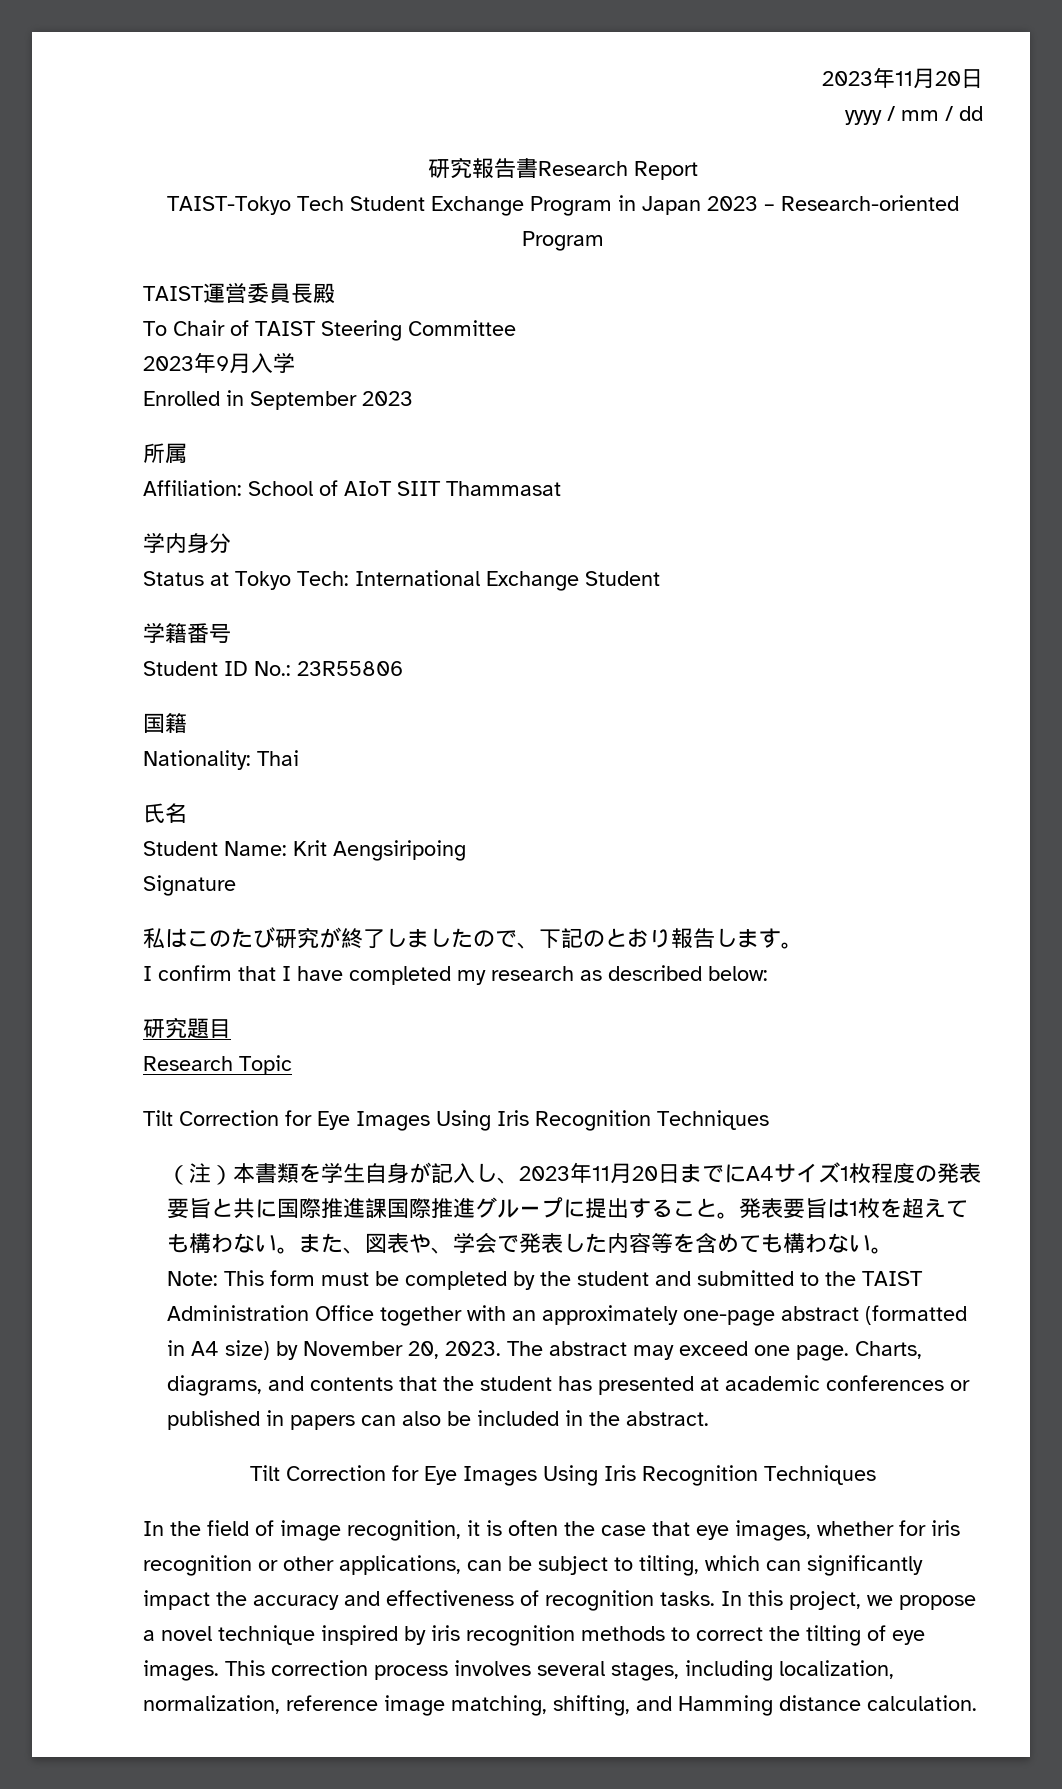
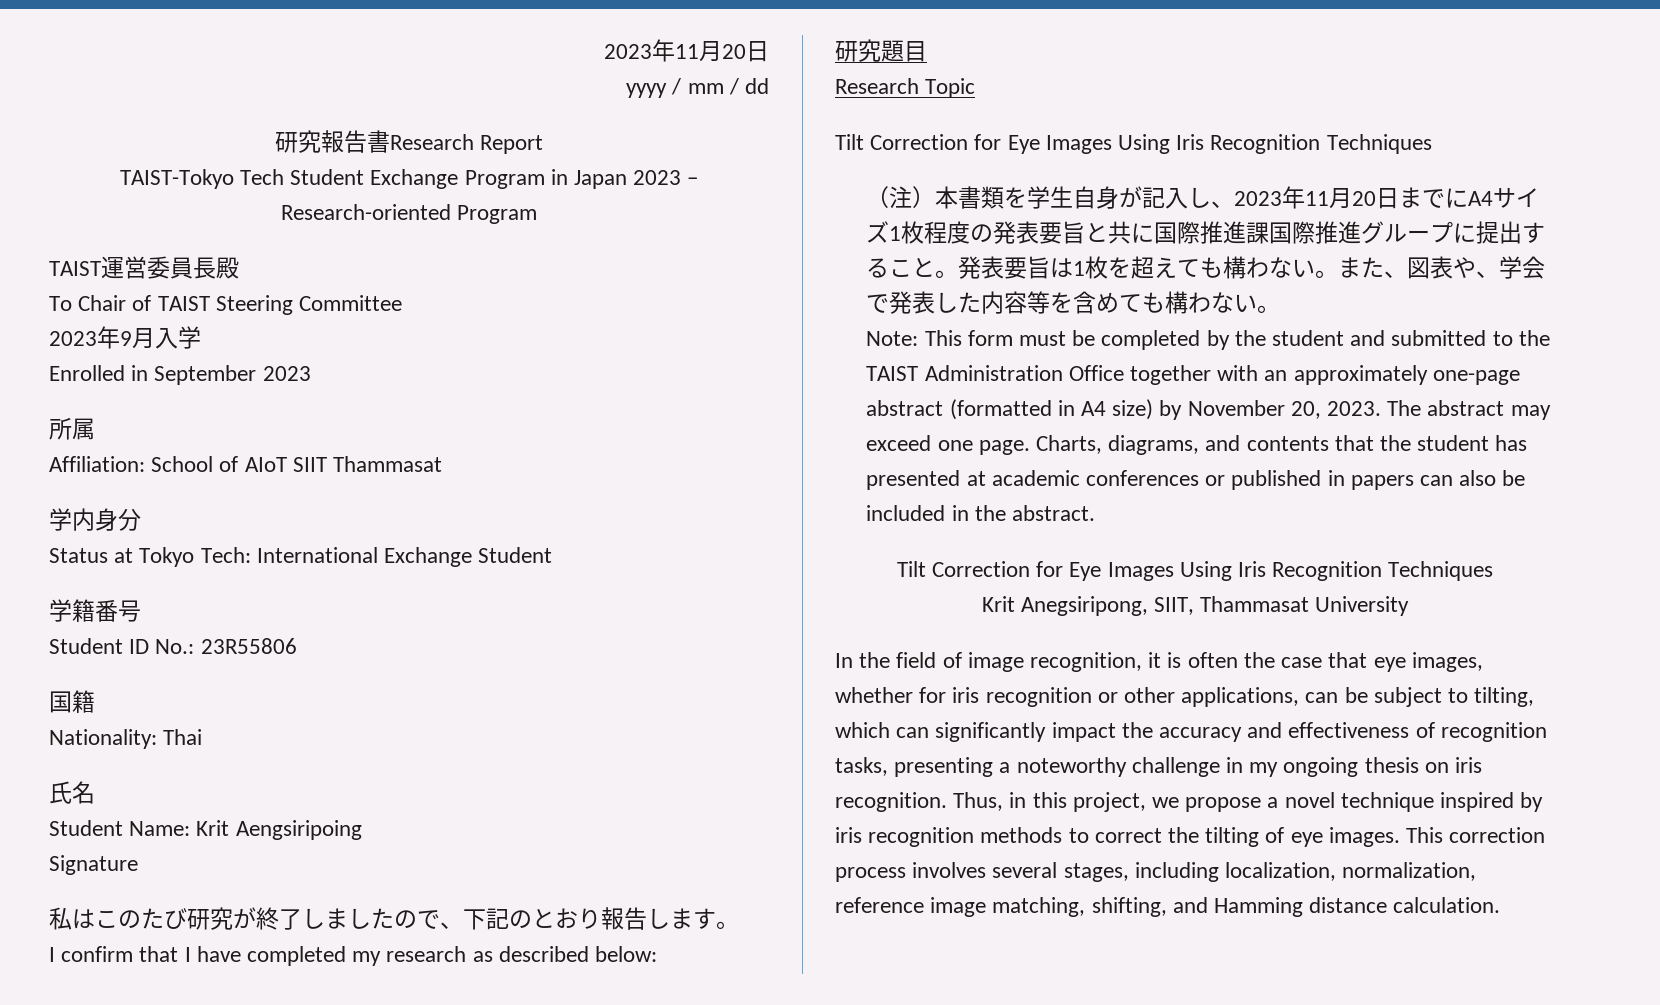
(876, 1475) none -> [981,596,1410,616] // Krit Anegsiripong, SIIT, Thammasat University
[660,1591,742,1606] tasks. In -> [835,757,1483,777] [835,792,1027,812] tasks, presenting a noteworthy challenge in my ongoing thesis on iris recognition. Thus, in

